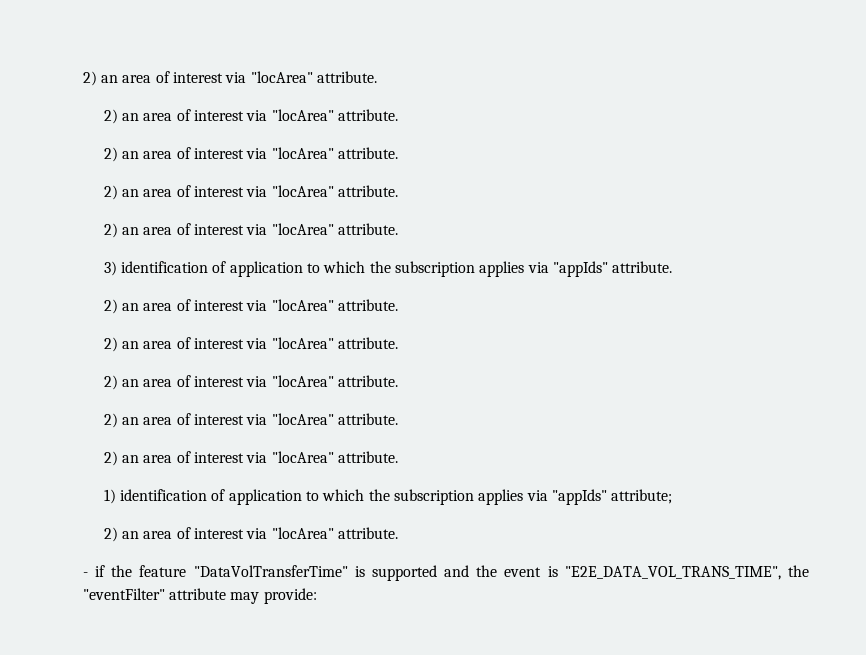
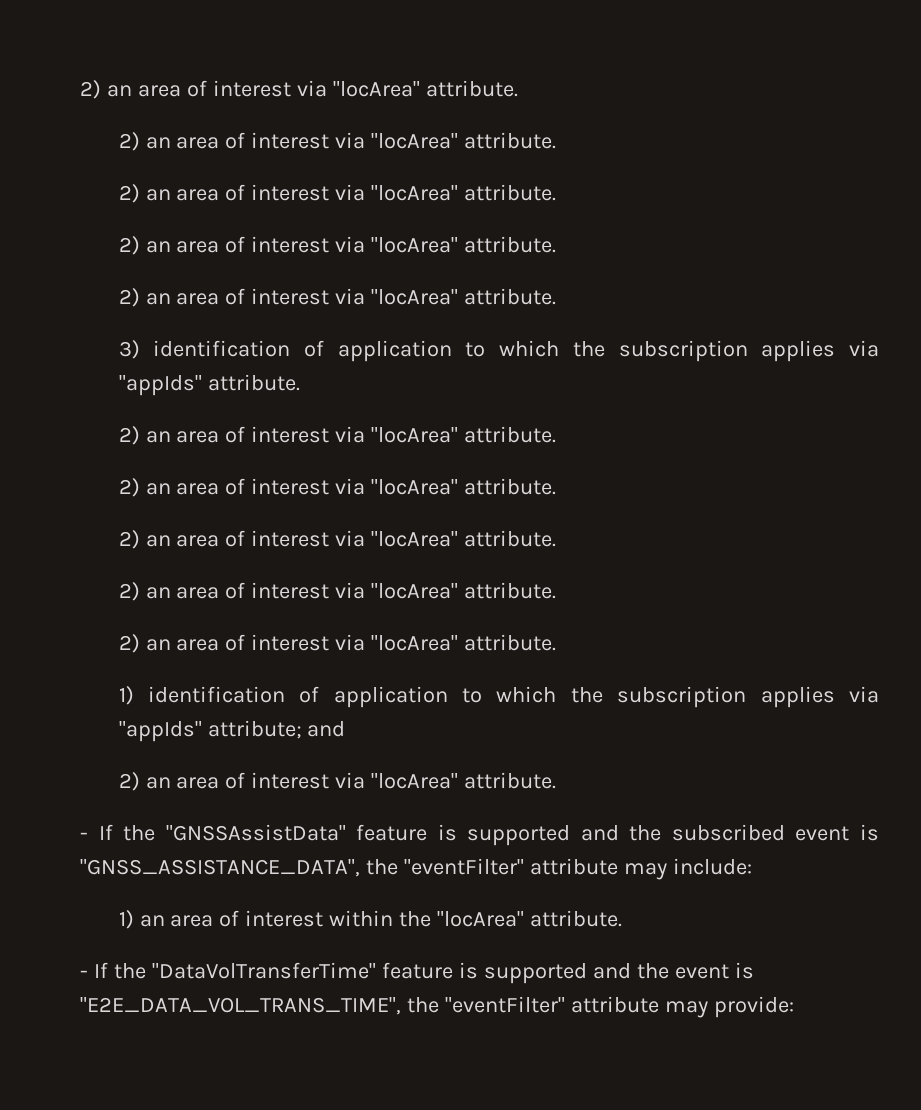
(673, 496) none -> [307,721,346,737] and
[94,565,348,577] if the feature "DataVolTransferTime" -> [98,824,879,846] [80,858,752,880] [118,910,623,929] [80,962,454,979] If the "GNSSAssistData" feature is supported and the subscribed event is "GNSS_ASSISTANCE_DATA", the "eventFilter" attribute may include: // 1) an area of interest within the "locArea" attribute. // - If the "DataVolTransferTime" feature

